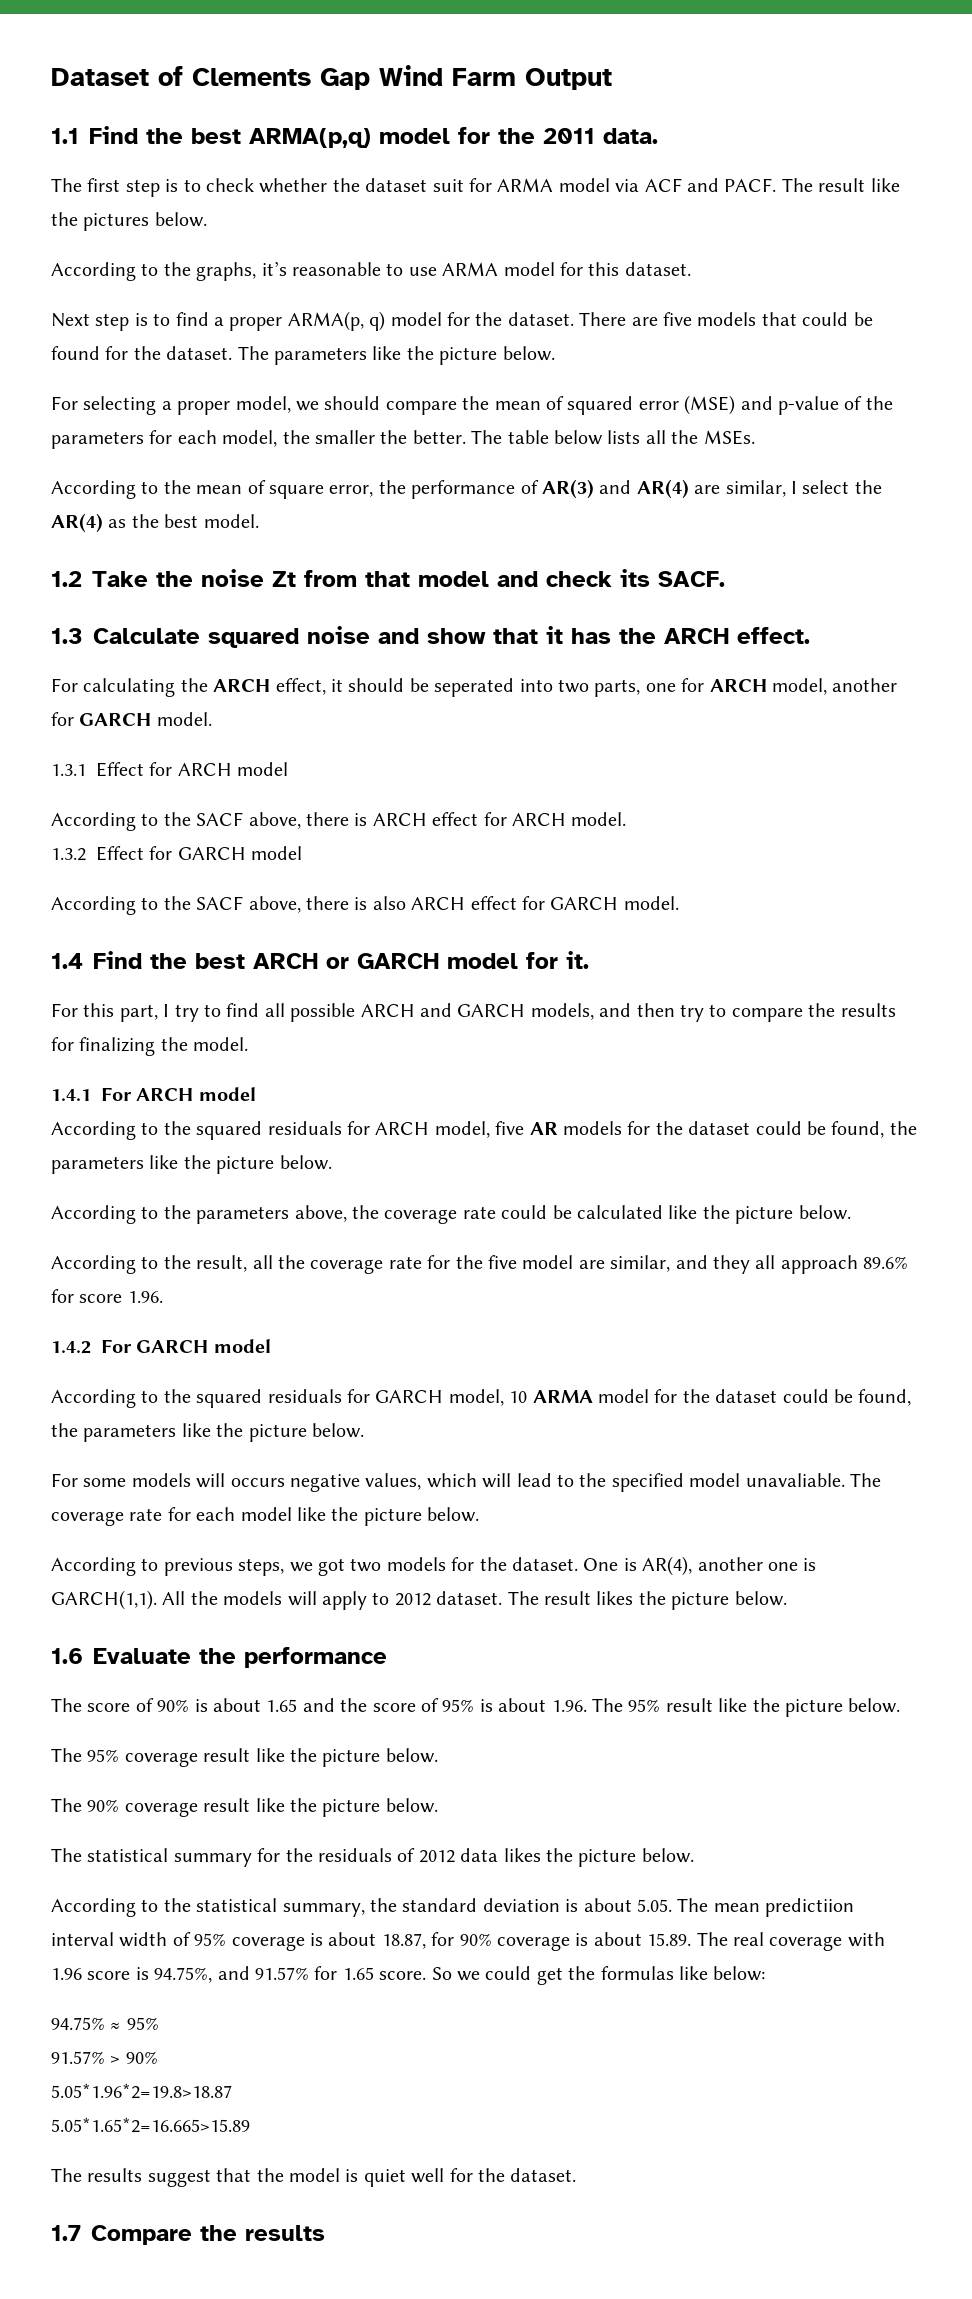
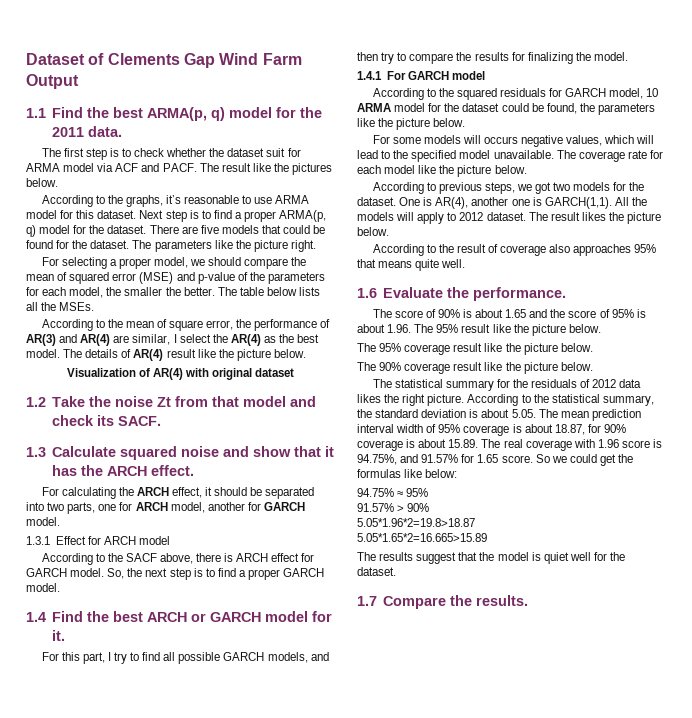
[249,128,371,148] ARMA(p,q) -> [146,107,225,121] ARMA(p, q)
(691, 269) // -> (137, 214) none
[502,346,555,361] below. -> [290,240,316,252] right.
(259, 521) none -> [63,349,306,361] [66,368,295,380] The details of AR(4) result like the picture below. // Visualization of AR(4) with original dataset
[434,678,515,697] seperated -> [265,487,315,499] separated
[511,812,627,826] [51,846,303,861] [51,896,545,915] ARCH model. // 1.3.2 Effect for GARCH model // According to the SACF above, there is also ARCH effect for -> [26,568,281,580] GARCH model. So, the next step is to find a proper
[360,1003,452,1017] ARCH and -> (221, 658) none
[136,1087,256,1101] [51,1121,917,1140] [51,1155,332,1174] [51,1205,851,1224] [51,1255,909,1274] [51,1289,163,1303] [51,1339,132,1354] ARCH model // According to the squared residuals for ARCH model, five AR models for the dataset could be found, the parameters like the picture below. // According to the parameters above, the coverage rate could be calculated like the picture below. // According to the result, all the coverage rate for the five model are similar, and they all approach 89.6% for score 1.96. // 1.4.2 For -> (406, 75) none
[745,1473,845,1487] unavaliable. -> [493,150,554,159] unavailable.
(787, 1598) none -> [372,244,657,256] [357,259,466,271] // According to the result of coverage also approaches 95% that means quite well.
[244,1647,387,1668] performance -> [472,287,566,301] performance.
[578,1848,694,1867] picture below. // -> [402,394,465,406] right picture.
[765,1898,855,1917] predictiion -> [591,409,641,421] prediction
[245,2225,325,2241] results -> [475,595,528,606] results.

